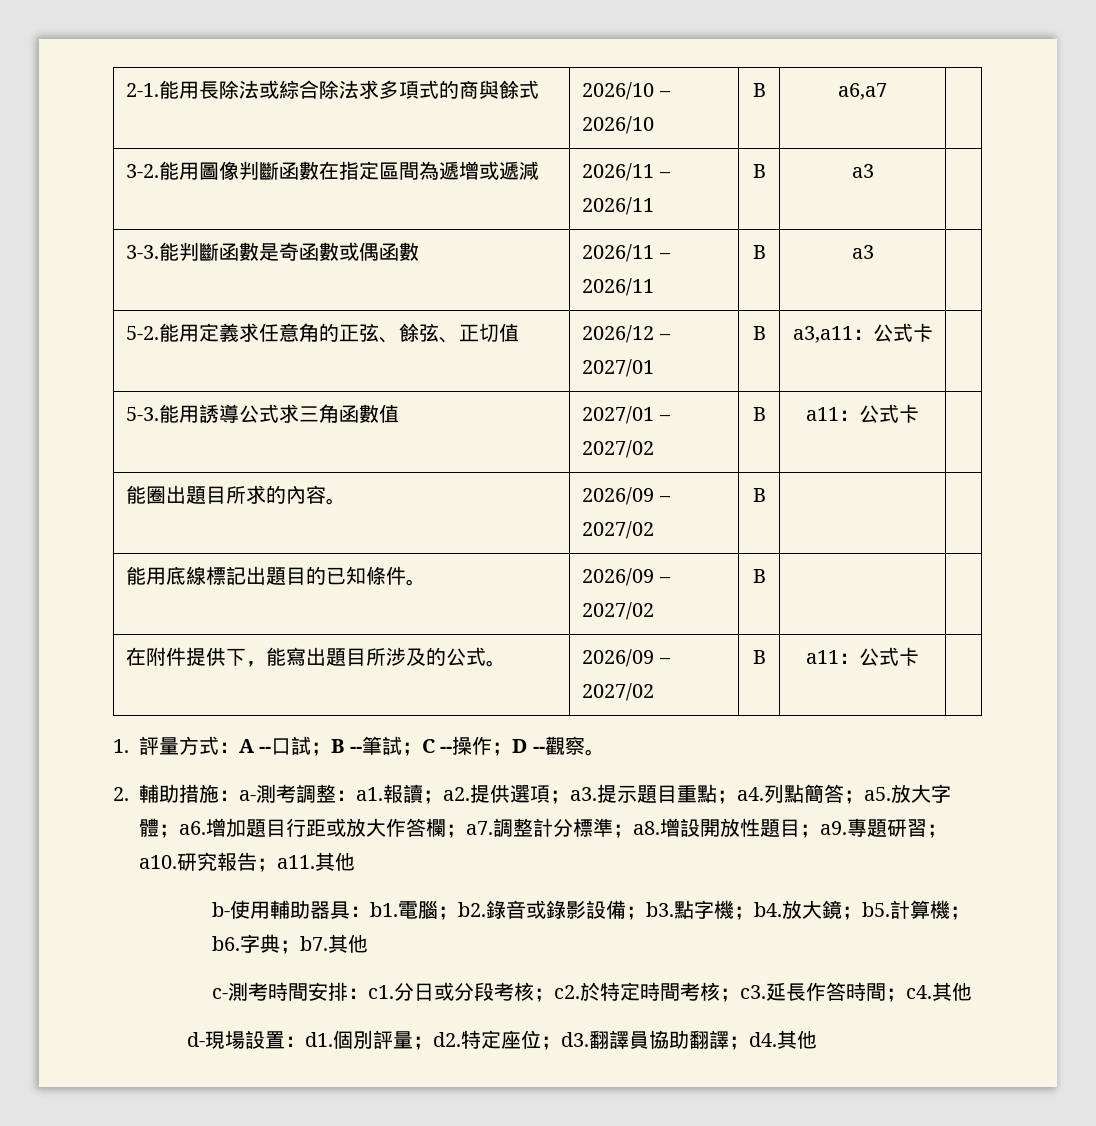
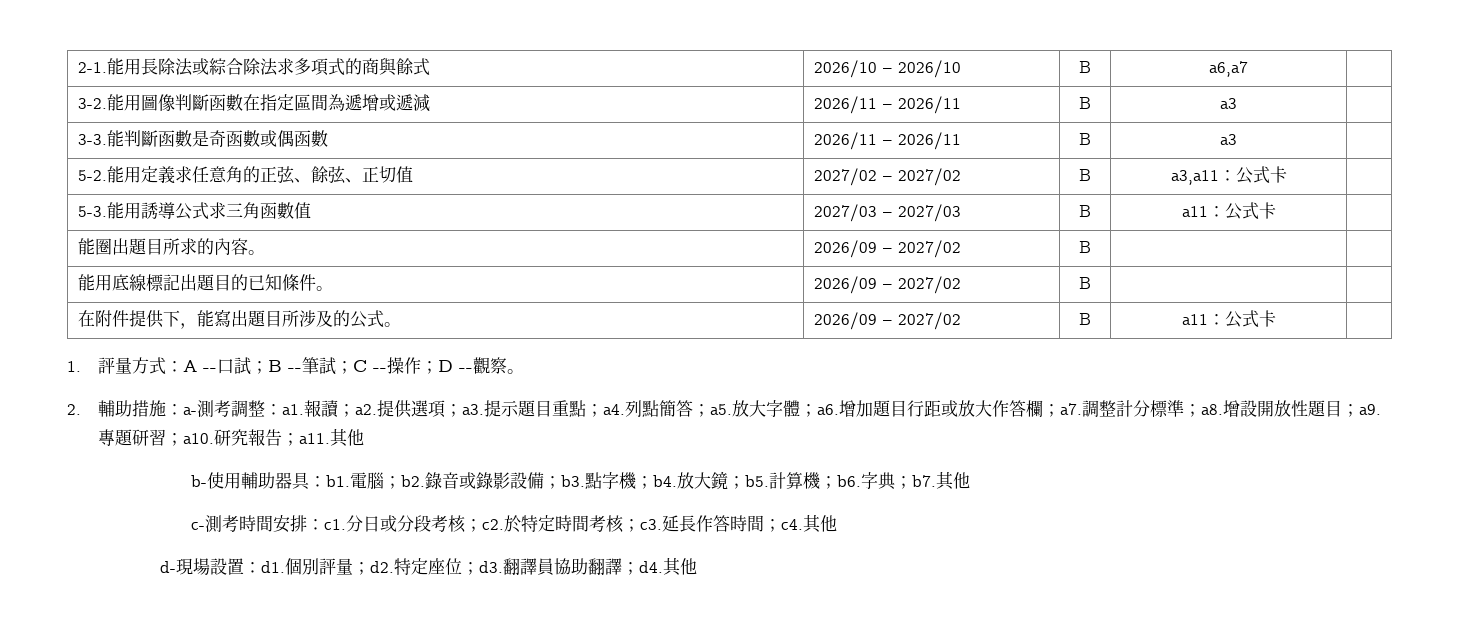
[582,325,671,343] [582,359,655,377] 2026/12 – 2027/01 -> [813,168,961,186] 2027/02 – 2027/02
[582,406,671,424] [582,440,655,458] 2027/01 – 2027/02 -> [813,204,961,222] 2027/03 – 2027/03

